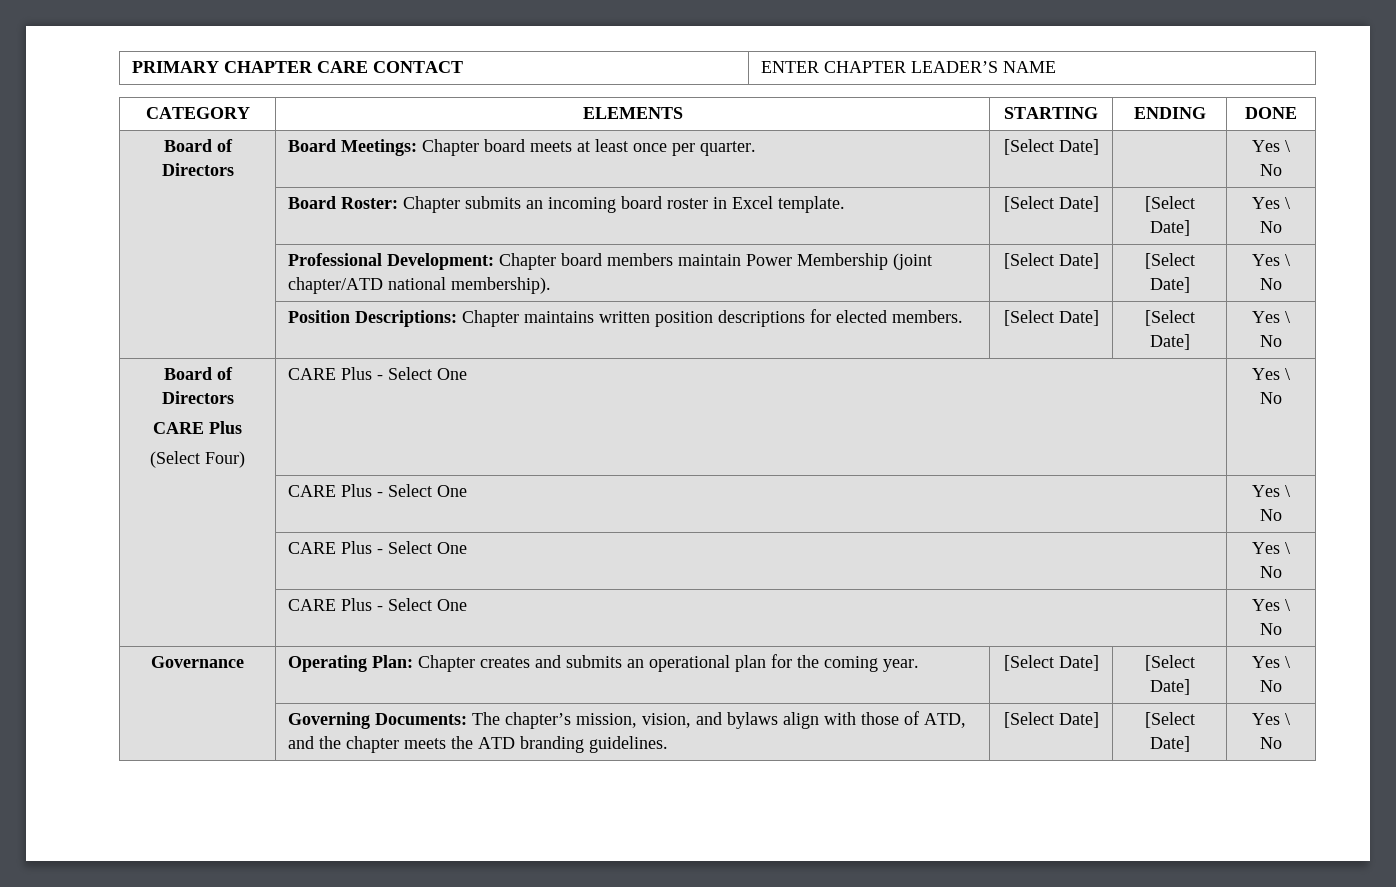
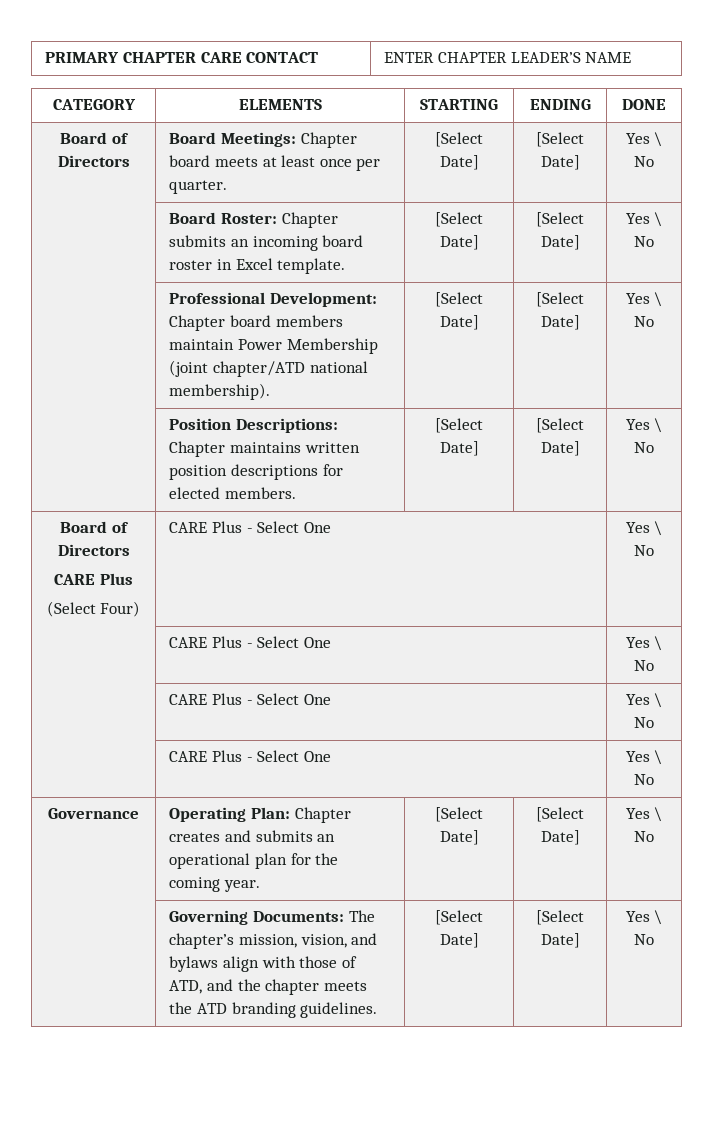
(1099, 147) none -> [536,132,584,147] [540,155,580,170] [Select Date]

